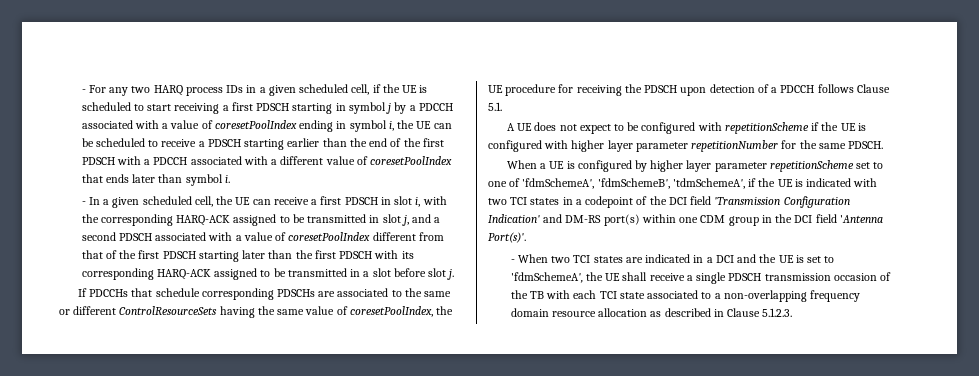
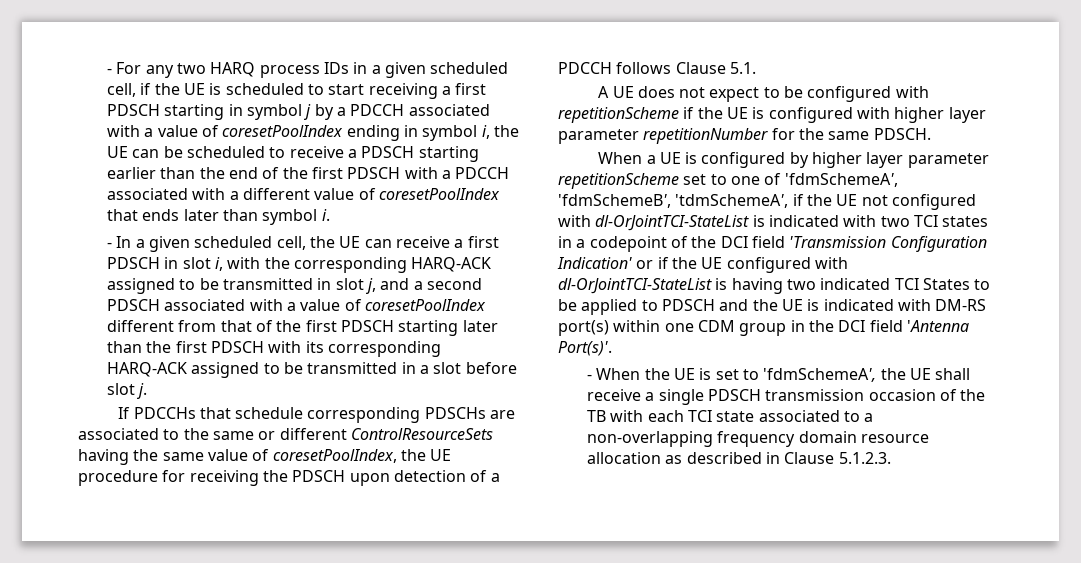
(793, 183) none -> [861,194,976,210] [558,215,750,231] not configured with dl-OrJointTCI-StateList
[543,214,563,223] and -> [636,257,848,273] [558,278,991,294] [558,299,931,315] or if the UE configured with dl-OrJointTCI-StateList is having two indicated TCI States to be applied to PDSCH and the UE is indicated with
[551,254,757,263] two TCI states are indicated in a DCI and -> (641, 374) none

